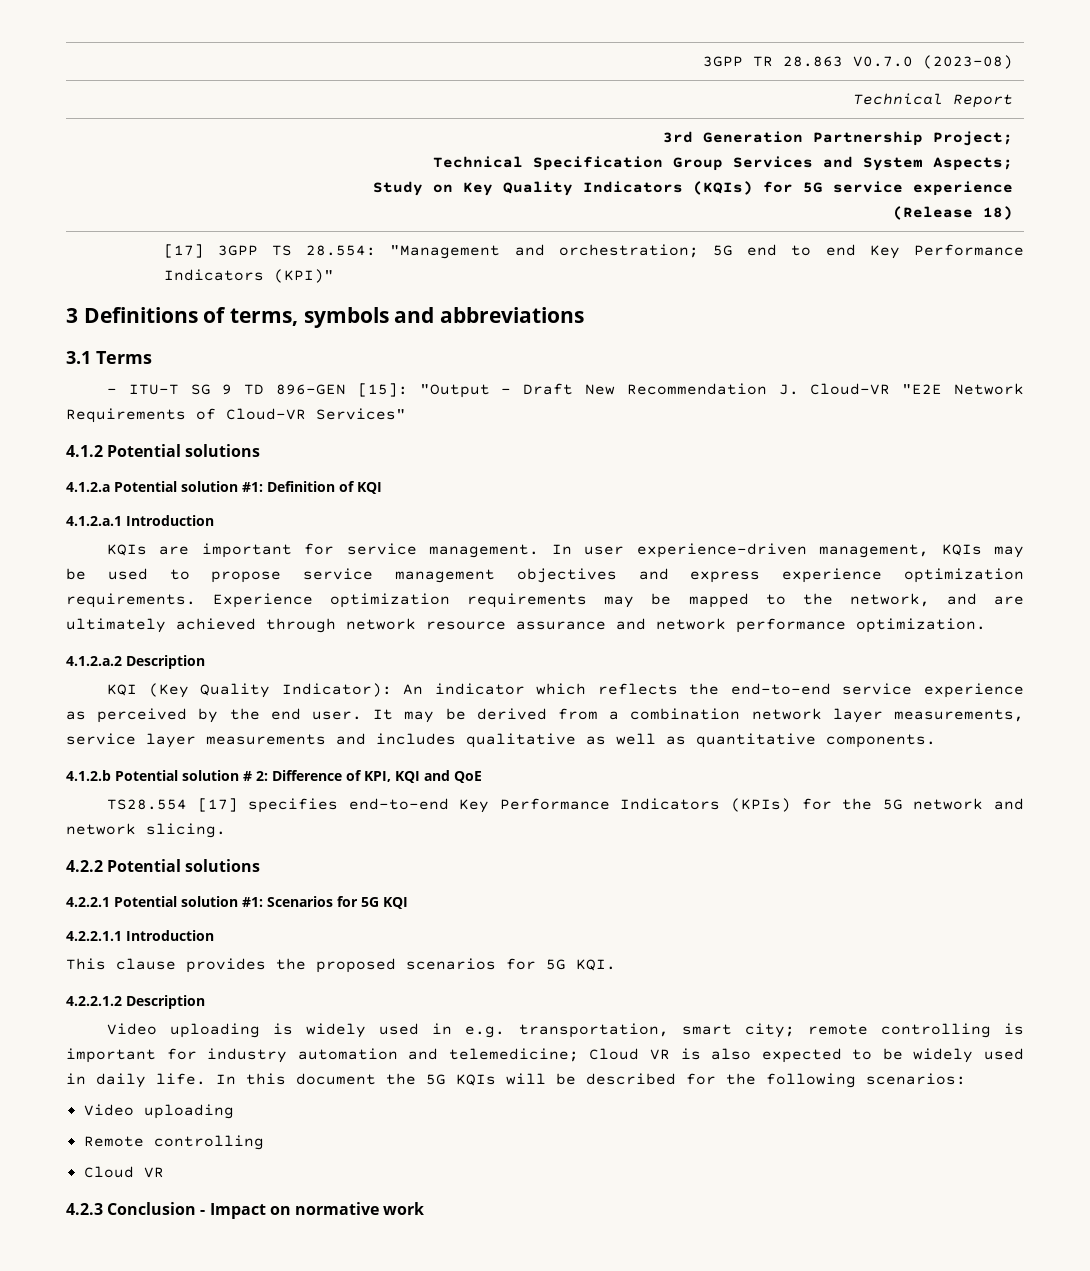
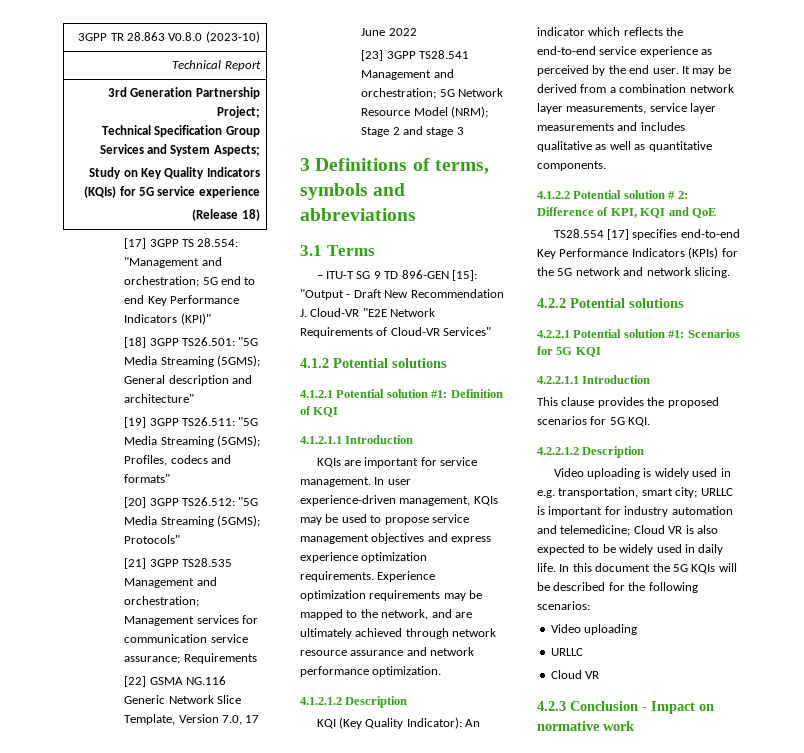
[852,55,1013,69] V0.7.0 (2023-08) -> [168,31,260,43] V0.8.0 (2023-10)
(334, 276) none -> [124,337,259,348] [124,355,260,367] [124,375,252,386] [124,394,195,403] [124,417,259,428] [124,435,260,447] [124,455,231,466] [124,474,171,483] [124,497,259,508] [124,515,260,527] [124,535,181,544] [124,558,232,569] [124,577,217,588] [124,596,200,607] [124,615,258,626] [124,634,248,643] [124,653,257,664] [124,676,226,687] [124,695,241,704] [124,714,260,725] [361,28,417,36] [361,50,469,61] [361,69,454,80] [361,88,503,99] [361,106,488,118] [361,126,464,137] // [18] 3GPP TS26.501: "5G Media Streaming (5GMS); General description and architecture" // [19] 3GPP TS26.511: "5G Media Streaming (5GMS); Profiles, codecs and formats" // [20] 3GPP TS26.512: "5G Media Streaming (5GMS); Protocols" // [21] 3GPP TS28.535 Management and orchestration; Management services for communication service assurance; Requirements // [22] GSMA NG.116 Generic Network Slice Template, Version 7.0, 17 June 2022 // [23] 3GPP TS28.541 Management and orchestration; 5G Network Resource Model (NRM); Stage 2 and stage 3
[66,482,110,492] 4.1.2.a -> [300,390,333,398] 4.1.2.1
[66,516,122,526] 4.1.2.a.1 -> [300,436,342,444] 4.1.2.1.1
[66,656,122,666] 4.1.2.a.2 -> [300,697,342,705] 4.1.2.1.2
[66,770,111,781] 4.1.2.b -> [537,191,570,199] 4.1.2.2
[807,1023,991,1038] remote controlling -> [700,488,733,496] URLLC
[83,1135,264,1150] Remote controlling -> [550,648,583,656] URLLC

